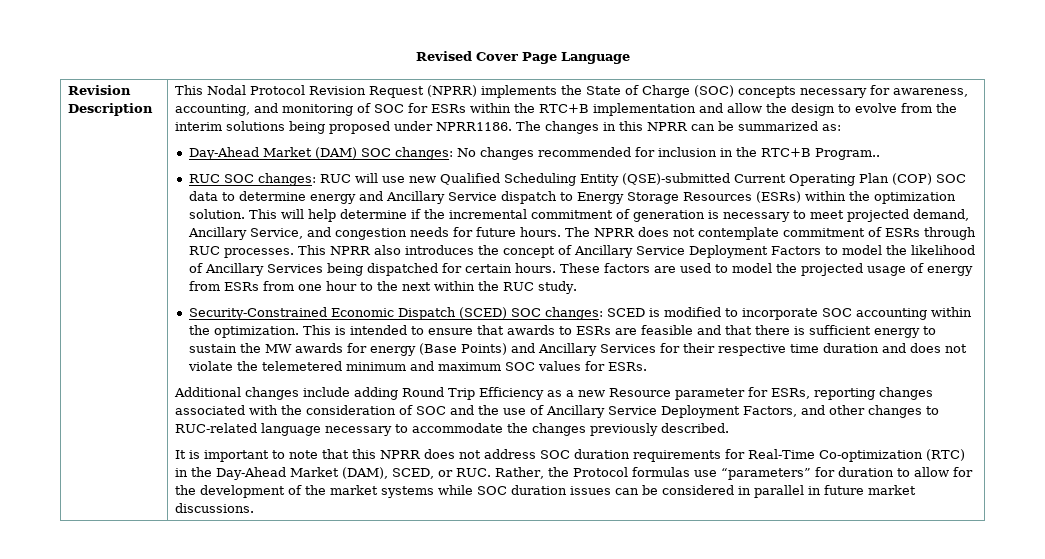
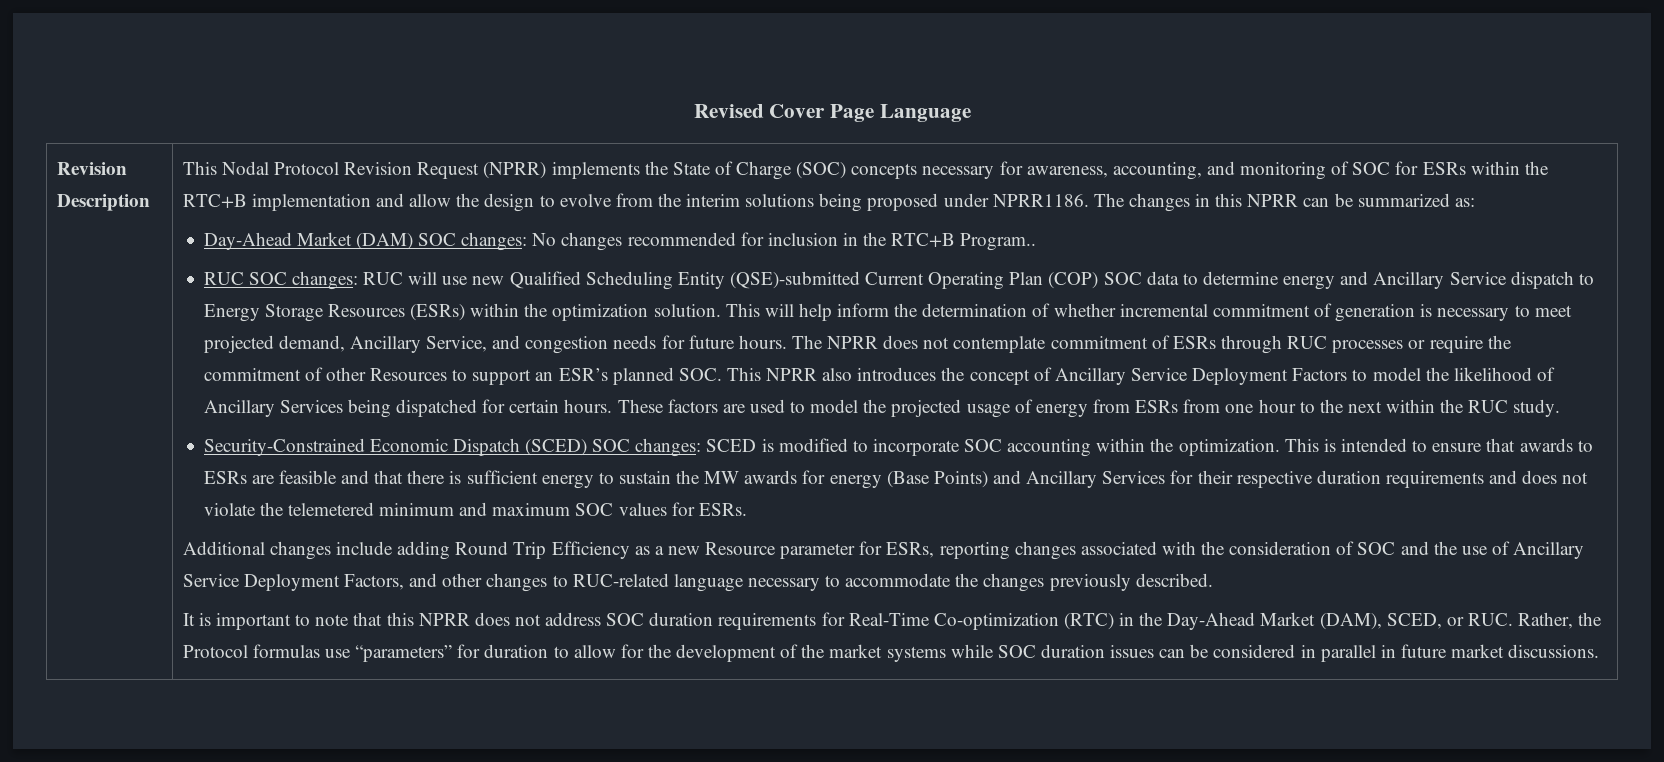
[340,209,446,219] determine if the -> [837,303,1116,317] inform the determination of whether
[224,248,295,258] processes. -> [1332,335,1512,353] [203,367,722,385] processes or require the commitment of other Resources to support an ESR’s planned SOC.
[790,343,880,353] time duration -> [1316,470,1484,488] duration requirements

